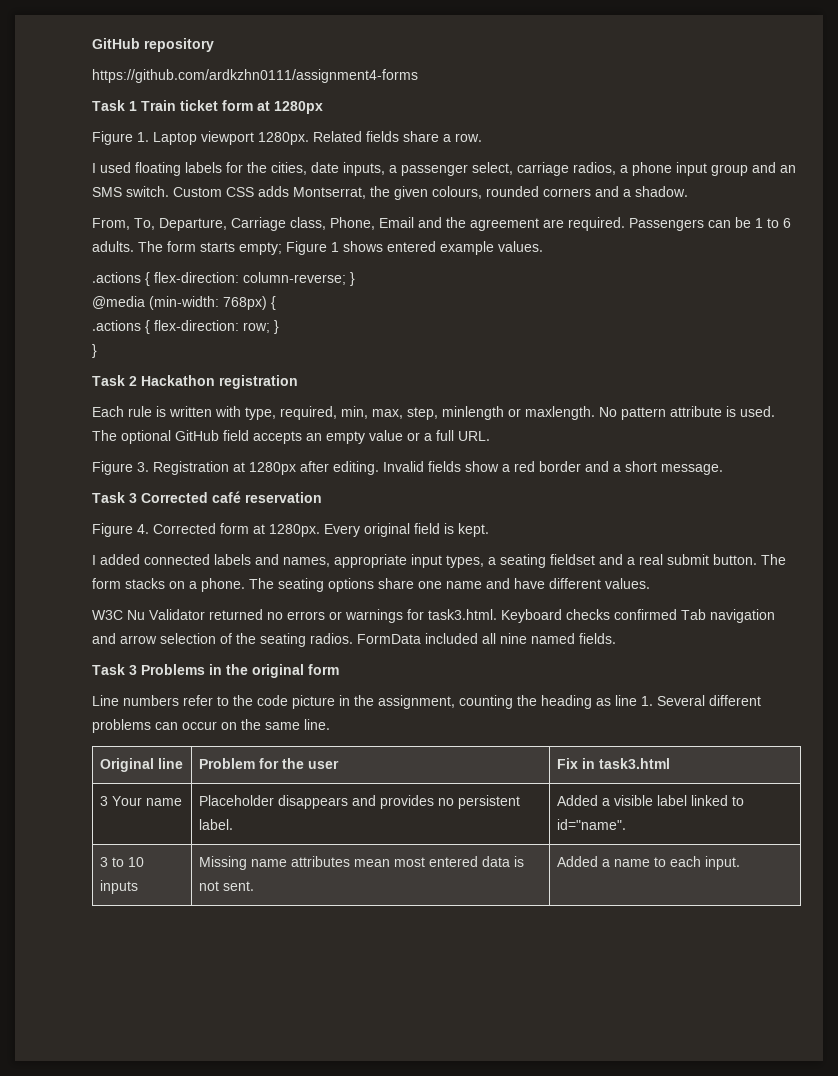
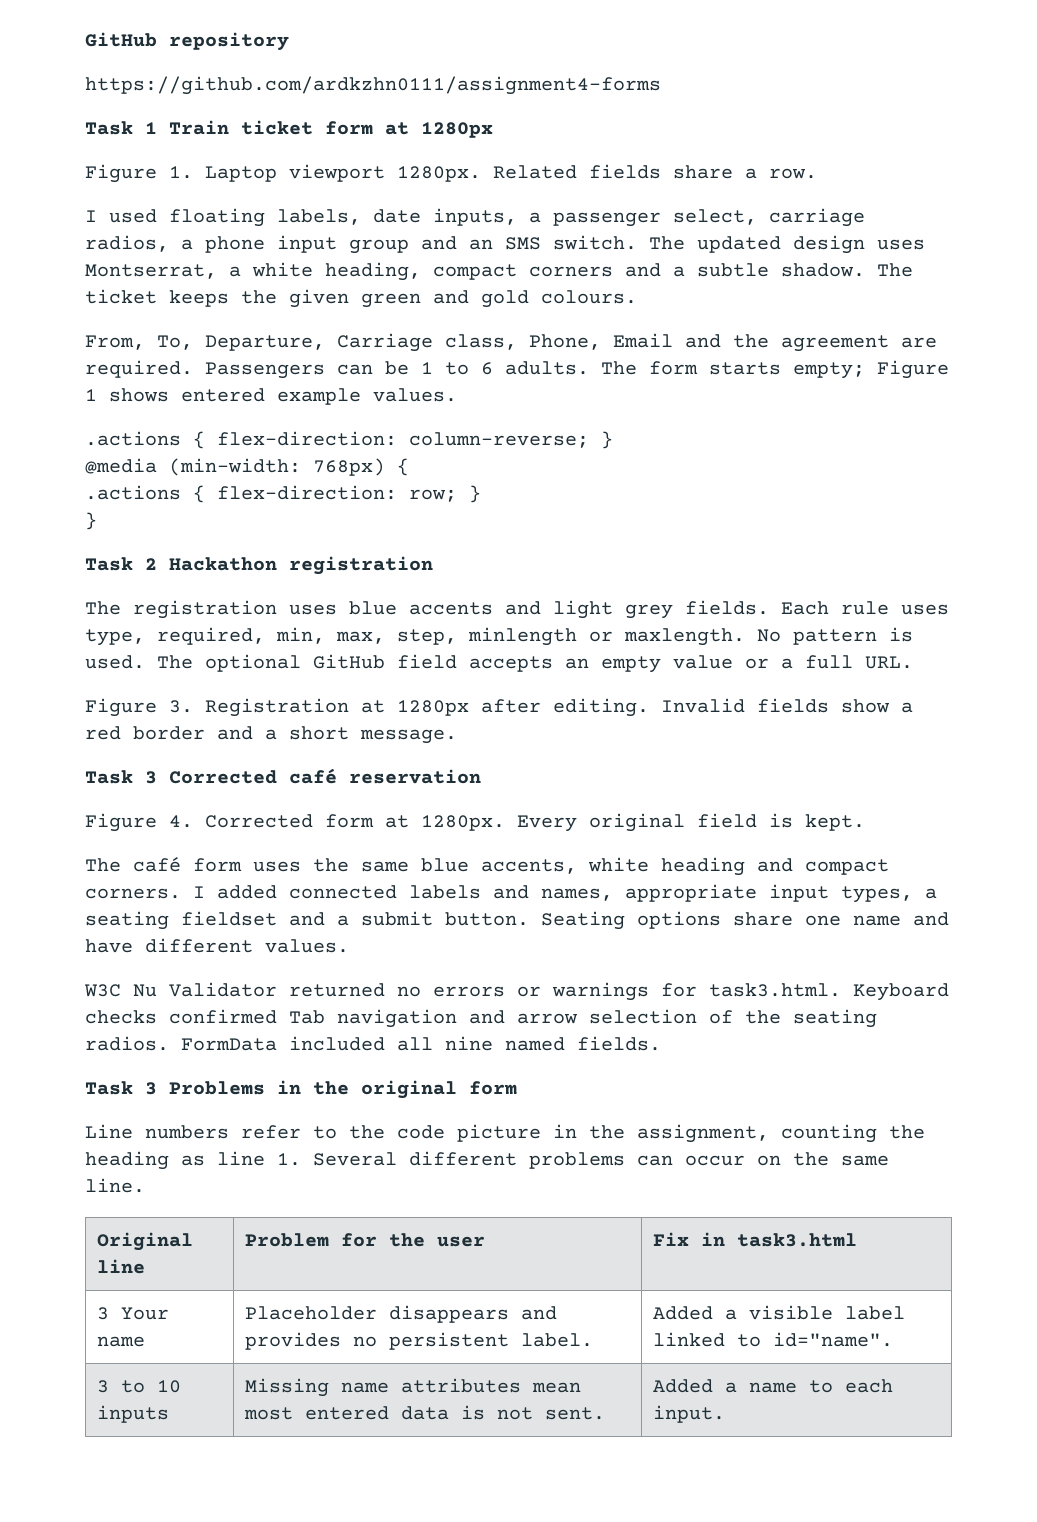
[185,162,307,175] labels for the cities, -> [277,209,361,225] labels,
[173,186,539,200] Custom CSS adds Montserrat, the given colours, rounded -> [649,235,925,254] [85,262,517,281] The updated design uses Montserrat, a white heading, compact
(631, 193) none -> [697,263,769,277] subtle
(688, 191) none -> [877,263,913,277] [85,289,637,308] The ticket keeps the given green and gold colours.
[92,406,241,417] Each rule is written with -> [85,600,949,619] The registration uses blue accents and light grey fields. Each rule uses
[670,406,722,417] attribute -> (877, 637) none
(489, 530) none -> [85,857,889,876] [85,888,181,899] The café form uses the same blue accents, white heading and compact corners.
[639,554,663,565] real -> (349, 920) none
[761,554,786,565] [92,578,324,592] The form stacks on a phone. The seating -> [541,911,625,930] Seating

